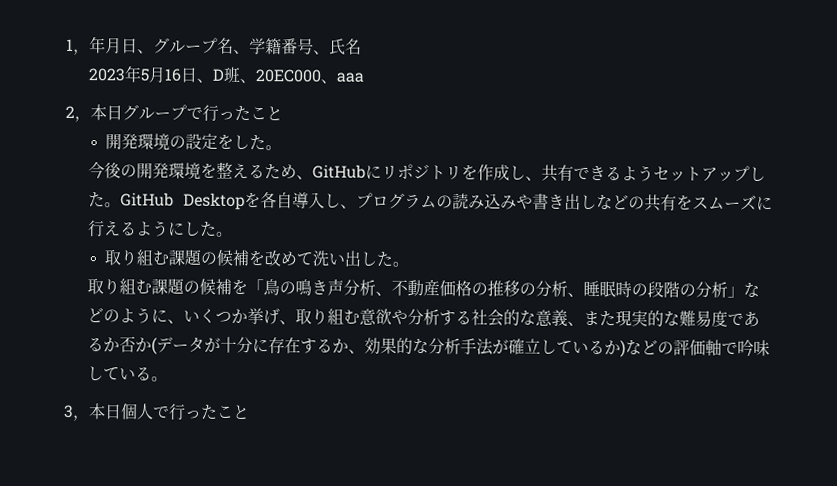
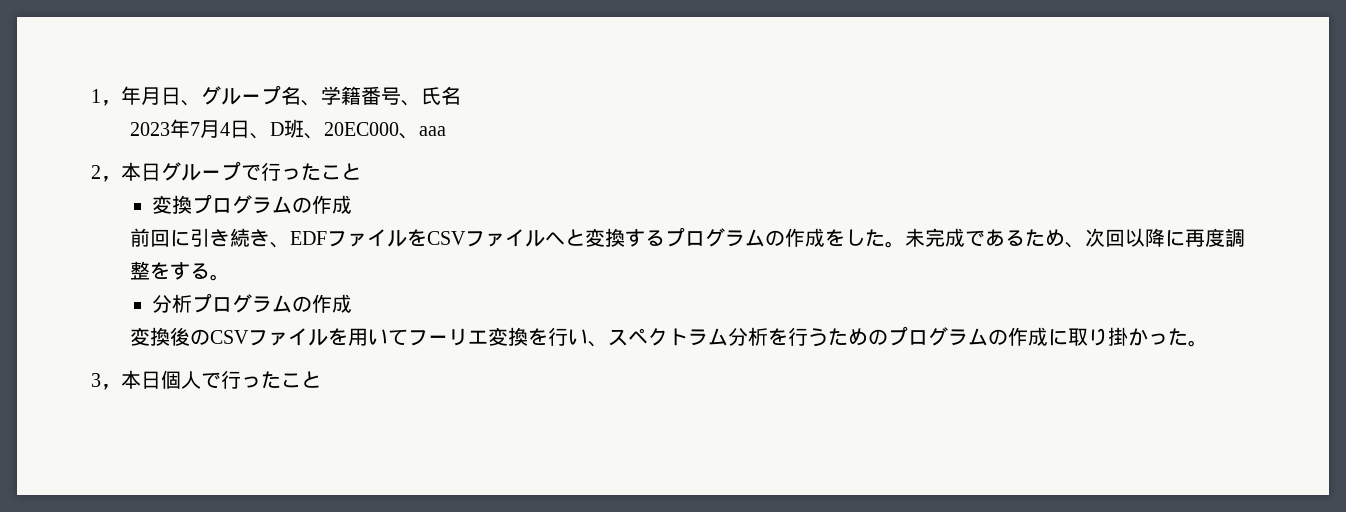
[139,66,182,83] 5月16 -> [189,120,230,138] 7月4
[105,133,283,151] [87,161,766,182] [87,191,773,212] [87,220,233,238] [104,249,410,267] [86,278,760,298] [86,307,760,328] [86,336,770,358] [86,366,152,382] 開発環境の設定をした。 // 今後の開発環境を整えるため、GitHubにリポジトリを作成し、共有できるようセットアップした。GitHub Desktopを各自導入し、プログラムの読み込みや書き出しなどの共有をスムーズに行えるようにした。 // 取り組む課題の候補を改めて洗い出した。 // 取り組む課題の候補を「鳥の鳴き声分析、不動産価格の推移の分析、睡眠時の段階の分析」などのように、いくつか挙げ、取り組む意欲や分析する社会的な意義、また現実的な難易度であるか否か(データが十分に存在するか、効果的な分析手法が確立しているか)などの評価軸で吟味している -> [151,194,352,214] [129,227,1245,248] [129,261,230,281] [151,293,352,313] [129,326,1188,347] 変換プログラムの作成 // 前回に引き続き、EDFファイルをCSVファイルへと変換するプログラムの作成をした。未完成であるため、次回以降に再度調整をする。 // 分析プログラムの作成 // 変換後のCSVファイルを用いてフーリエ変換を行い、スペクトラム分析を行うためのプログラムの作成に取り掛かった

